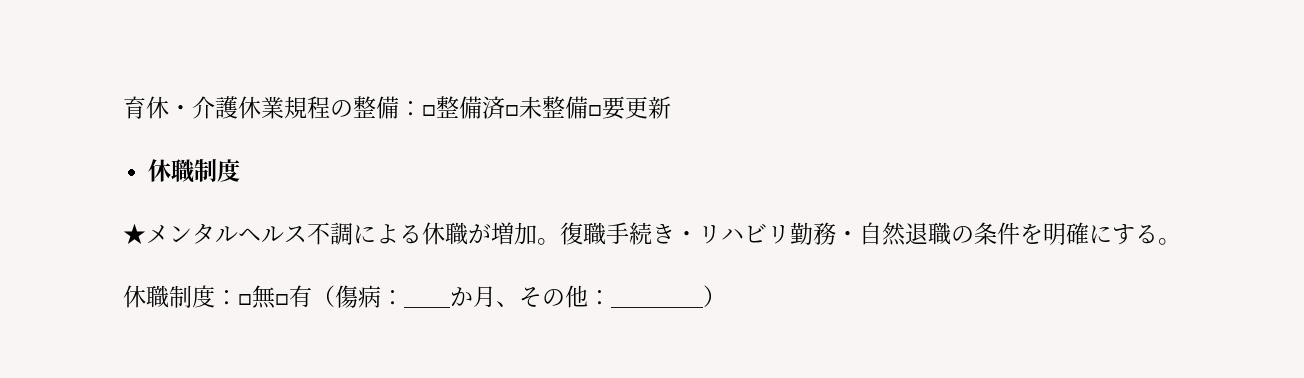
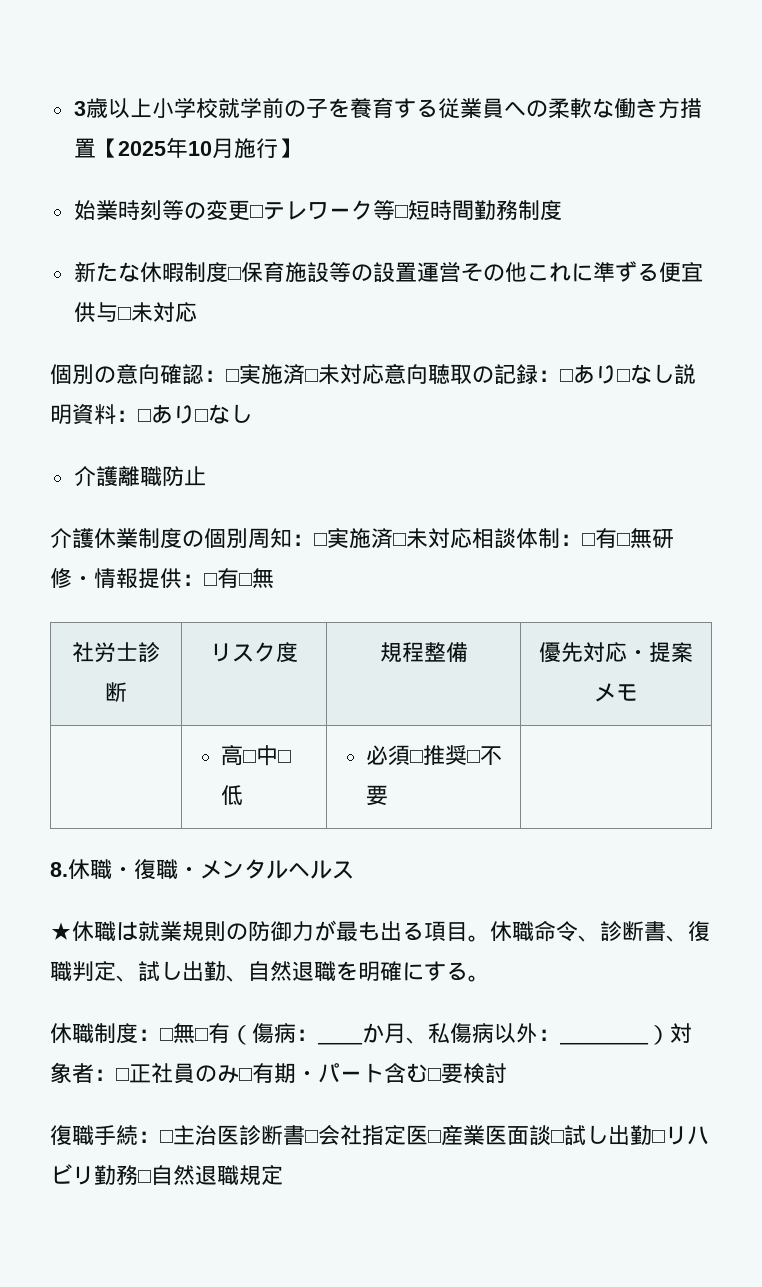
[123,96,671,120] [148,159,241,183] [123,222,1020,246] 育休・介護休業規程の整備：□整備済□未整備□要更新 // 休職制度 // ★メンタルヘルス不調による休職が増加。復職手続き・リハビリ勤務・自然退職の条件 -> [73,97,702,119] [73,137,300,159] [73,200,562,221] [73,261,703,283] [73,302,197,323] [50,363,696,384] [50,404,252,425] [73,466,206,487] [50,528,674,549] [50,568,274,589] [72,642,160,662] [105,682,127,702] [210,642,298,663] [379,642,468,663] [539,642,693,663] [594,683,638,702] [221,745,292,766] [221,785,244,806] [366,745,503,766] [366,785,389,806] [50,859,354,880] [50,920,710,942] [50,961,336,982] 3歳以上小学校就学前の子を養育する従業員への柔軟な働き方措置【2025年10月施行】 // 始業時刻等の変更□テレワーク等□短時間勤務制度 // 新たな休暇制度□保育施設等の設置運営その他これに準ずる便宜供与□未対応 // 個別の意向確認：□実施済□未対応意向聴取の記録：□あり□なし説明資料：□あり□なし // 介護離職防止 // 介護休業制度の個別周知：□実施済□未対応相談体制：□有□無研修・情報提供：□有□無 // 社労士診断 | リスク度 | 規程整備 | 優先対応・提案メモ // | 高□中□低 | 必須□推奨□不要 | // 8.休職・復職・メンタルヘルス // ★休職は就業規則の防御力が最も出る項目。休職命令、診断書、復職判定、試し出勤、自然退職
[519,285,588,308] その他 -> [428,1022,538,1044] 私傷病以外
(726, 296) none -> [670,1023,692,1043] [50,1062,507,1084] [50,1124,709,1146] [50,1164,283,1186] 対象者：□正社員のみ□有期・パート含む□要検討 // 復職手続：□主治医診断書□会社指定医□産業医面談□試し出勤□リハビリ勤務□自然退職規定

